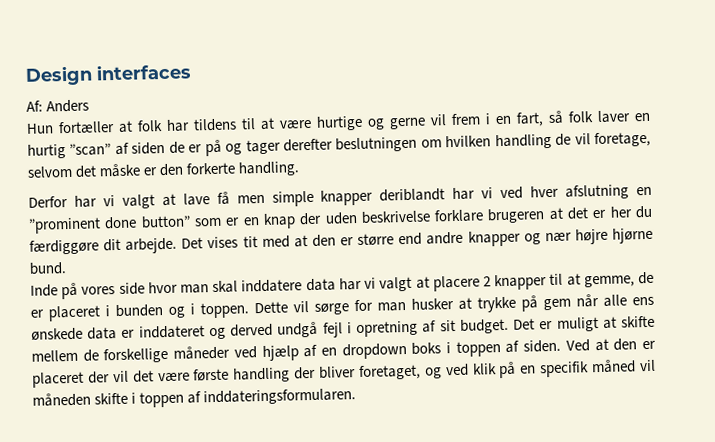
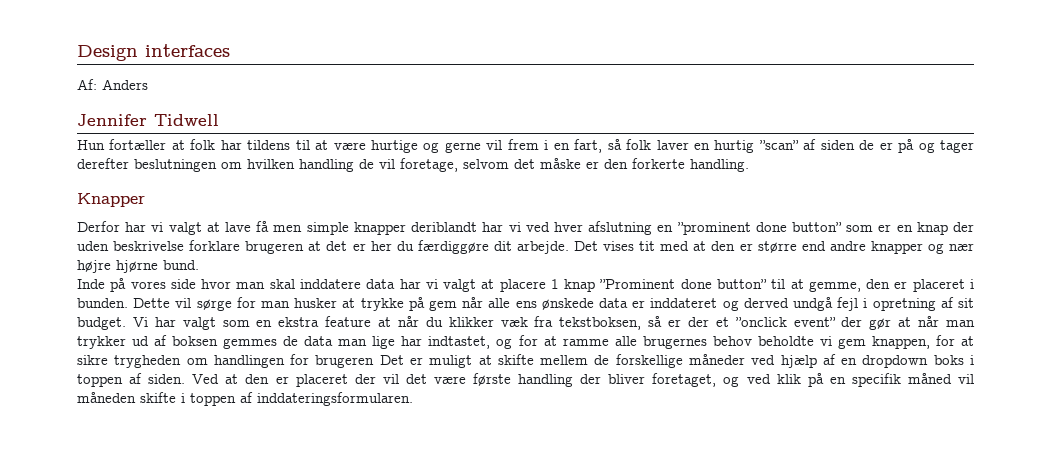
(90, 106) none -> [77,114,219,126] // Jennifer Tidwell
(301, 169) none -> [77,193,145,207] // Knapper
[482,274,548,291] 2 knapper -> [550,279,768,292] 1 knap ”Prominent done button”
[638,271,655,285] de -> [866,279,891,289] den
[115,302,249,319] bunden og i toppen. -> [77,298,128,308] bunden.
(509, 326) none -> [132,316,975,330] [77,335,975,349] [77,354,375,368] Vi har valgt som en ekstra feature at når du klikker væk fra tekstboksen, så er der et ”onclick event” der gør at når man trykker ud af boksen gemmes de data man lige har indtastet, og for at ramme alle brugernes behov beholdte vi gem knappen, for at sikre trygheden om handlingen for brugeren

